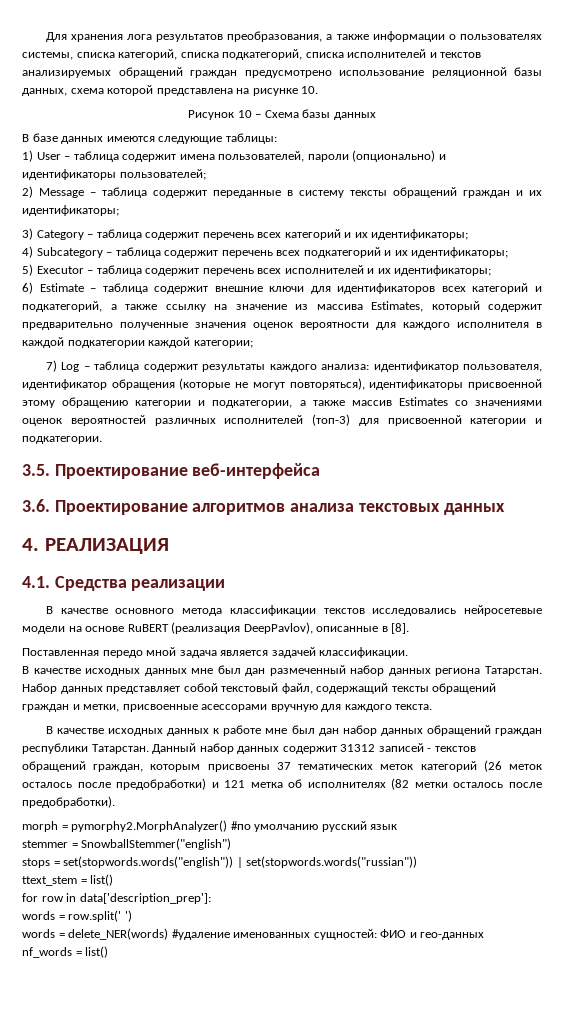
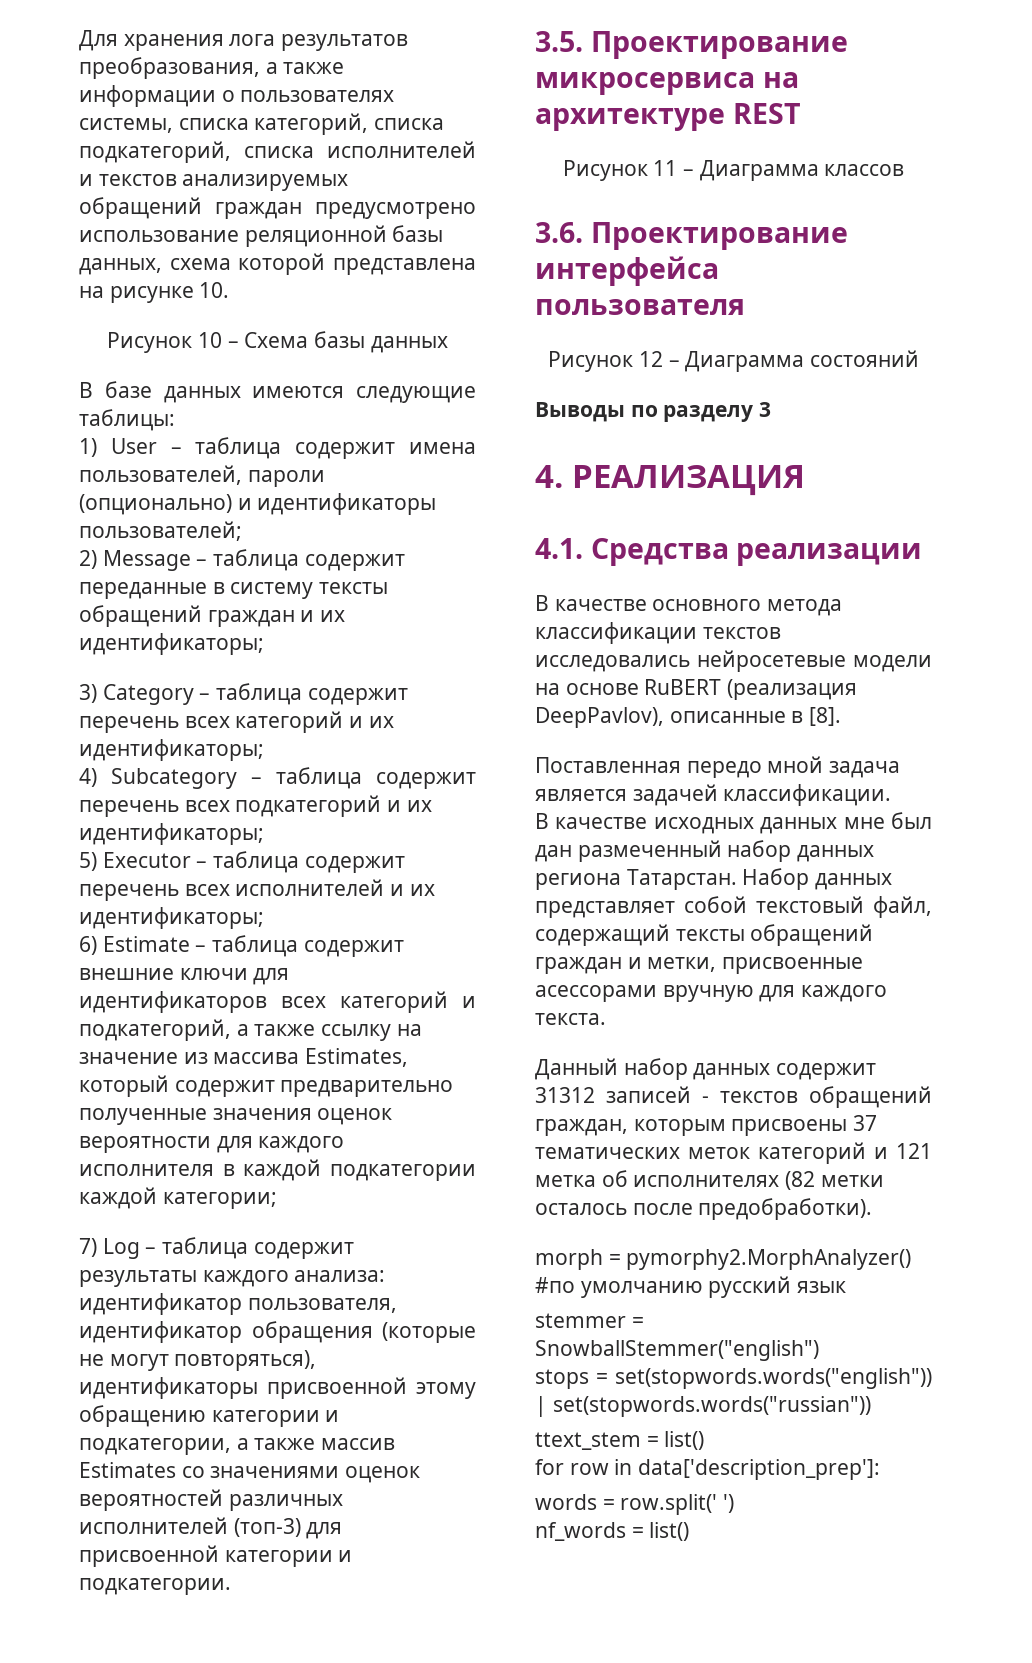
[192,463,321,479] [22,499,505,515] веб-интерфейса // 3.6. Проектирование алгоритмов анализа текстовых данных -> [535,72,799,95] [535,103,801,131] [562,160,905,181] [535,222,848,250] [535,256,719,286] [535,299,745,315] [548,350,919,372] [535,402,772,422] микросервиса на архитектуре REST // Рисунок 11 – Диаграмма классов // 3.6. Проектирование интерфейса пользователя // Рисунок 12 – Диаграмма состояний // Выводы по разделу 3
[45,725,543,736] [22,743,149,754] В качестве исходных данных к работе мне был дан набор данных обращений граждан республики Татарстан. -> (606, 1019) none
[483,760,542,772] [22,778,207,790] (26 меток осталось после предобработки) -> (866, 1153) none
[22,928,485,940] // words = delete_NER(words) #удаление именованных сущностей: ФИО и гео-данных -> (735, 1503) none

